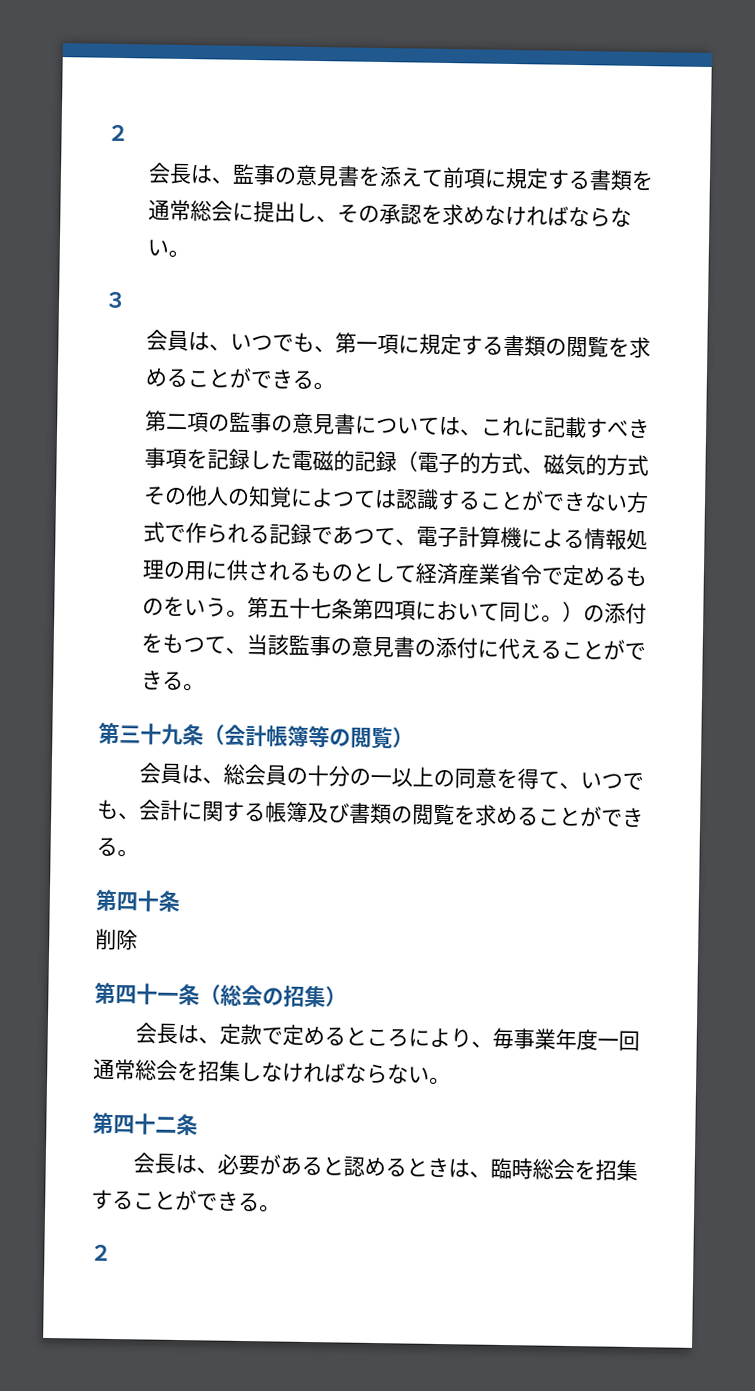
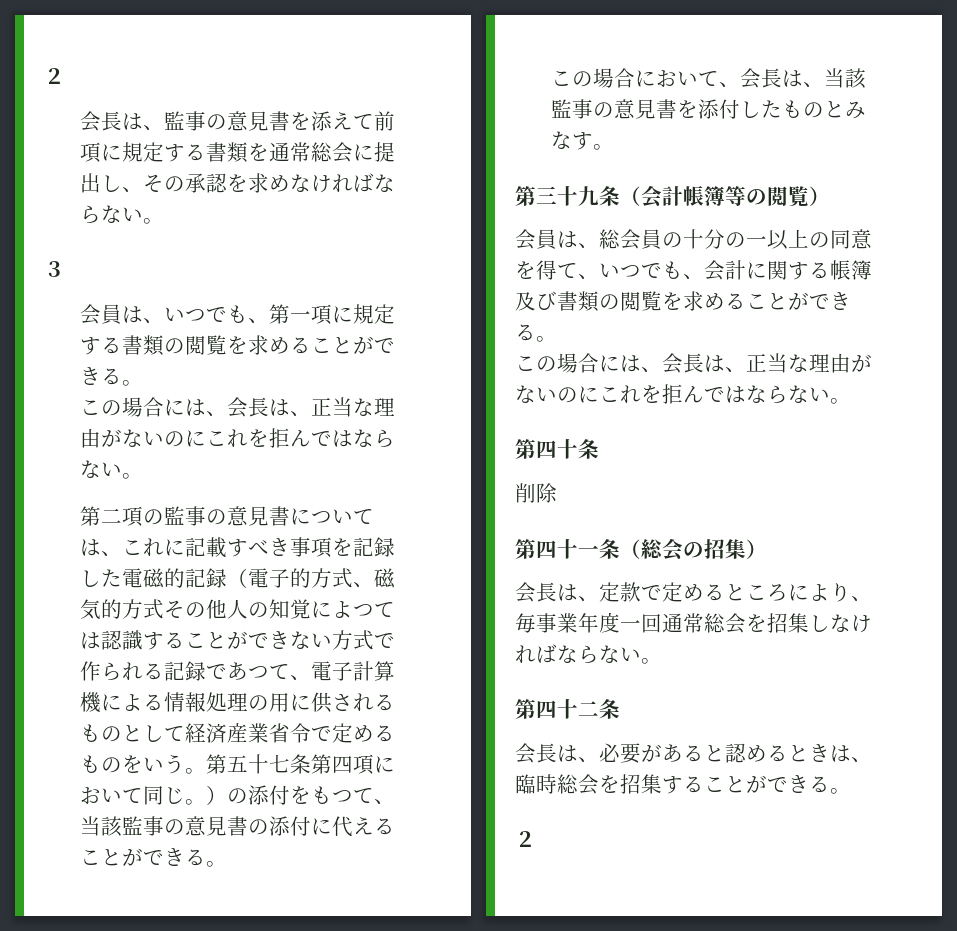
(335, 386) none -> [80,397,396,418] [80,428,396,448] [80,460,144,479] // この場合には、会長は、正当な理由がないのにこれを拒んではならない。
(205, 687) none -> [551,68,867,89] [551,99,867,119] [551,131,615,150] // この場合において、会長は、当該監事の意見書を添付したものとみなす。
(139, 853) none -> [515,353,872,374] [515,384,851,404] // この場合には、会長は、正当な理由がないのにこれを拒んではならない。

